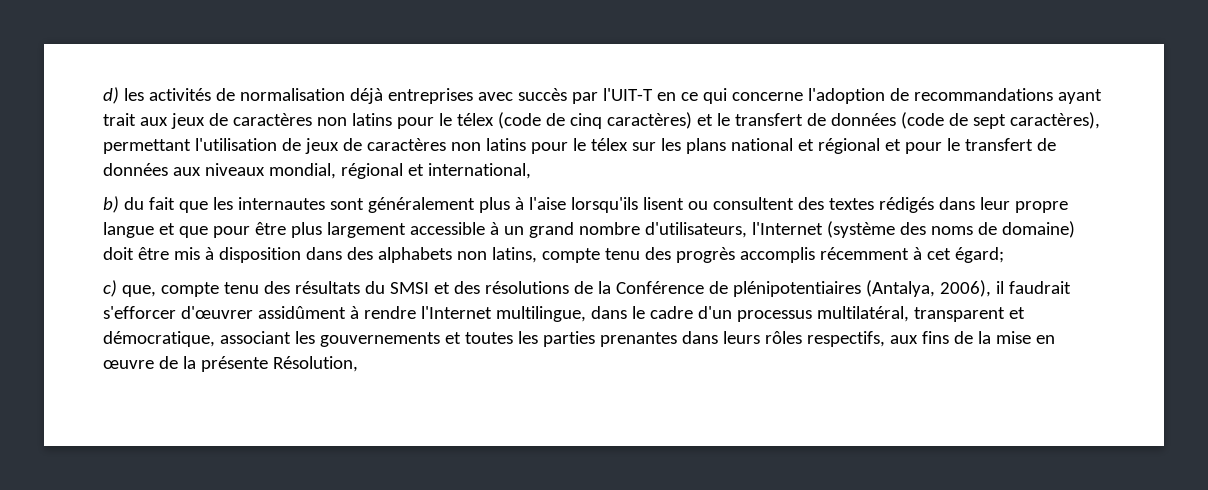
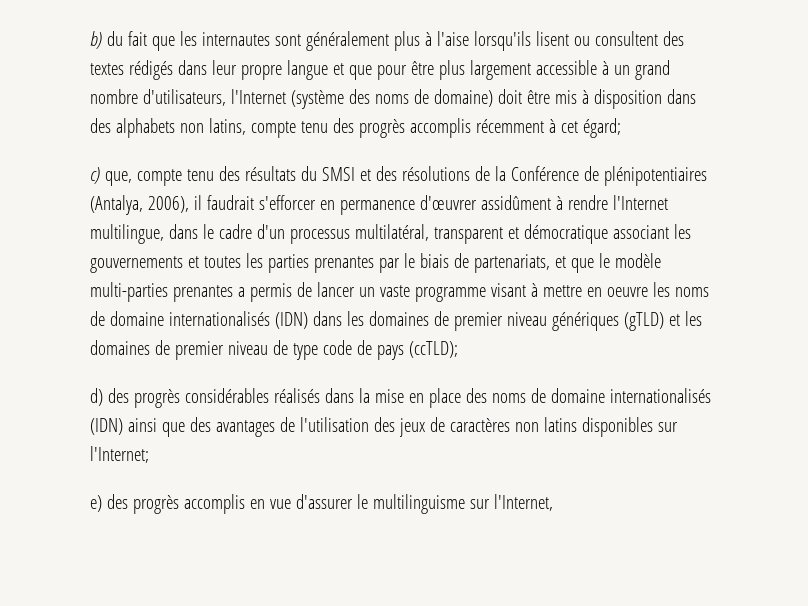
[103,87,1102,104] [103,112,1100,129] [103,138,1056,154] [103,163,531,179] d) les activités de normalisation déjà entreprises avec succès par l'UIT-T en ce qui concerne l'adoption de recommandations ayant trait aux jeux de caractères non latins pour le télex (code de cinq caractères) et le transfert de données (code de sept caractères), permettant l'utilisation de jeux de caractères non latins pour le télex sur les plans national et régional et pour le transfert de données aux niveaux mondial, régional et international, // -> (90, 40) none
(176, 312) none -> [319,200,415,215] en permanence
[103,331,215,347] démocratique, -> [523,224,608,244] démocratique
[681,331,1055,347] [103,356,358,372] dans leurs rôles respectifs, aux fins de la mise en œuvre de la présente Résolution, -> [378,253,661,273] [90,282,709,302] [90,311,702,331] [90,340,458,360] [90,388,711,408] [90,417,678,437] [90,446,149,463] [90,494,553,514] par le biais de partenariats, et que le modèle multi-parties prenantes a permis de lancer un vaste programme visant à mettre en oeuvre les noms de domaine internationalisés (IDN) dans les domaines de premier niveau génériques (gTLD) et les domaines de premier niveau de type code de pays (ccTLD); // d) des progrès considérables réalisés dans la mise en place des noms de domaine internationalisés (IDN) ainsi que des avantages de l'utilisation des jeux de caractères non latins disponibles sur l'Internet; // e) des progrès accomplis en vue d'assurer le multilinguisme sur l'Internet,

